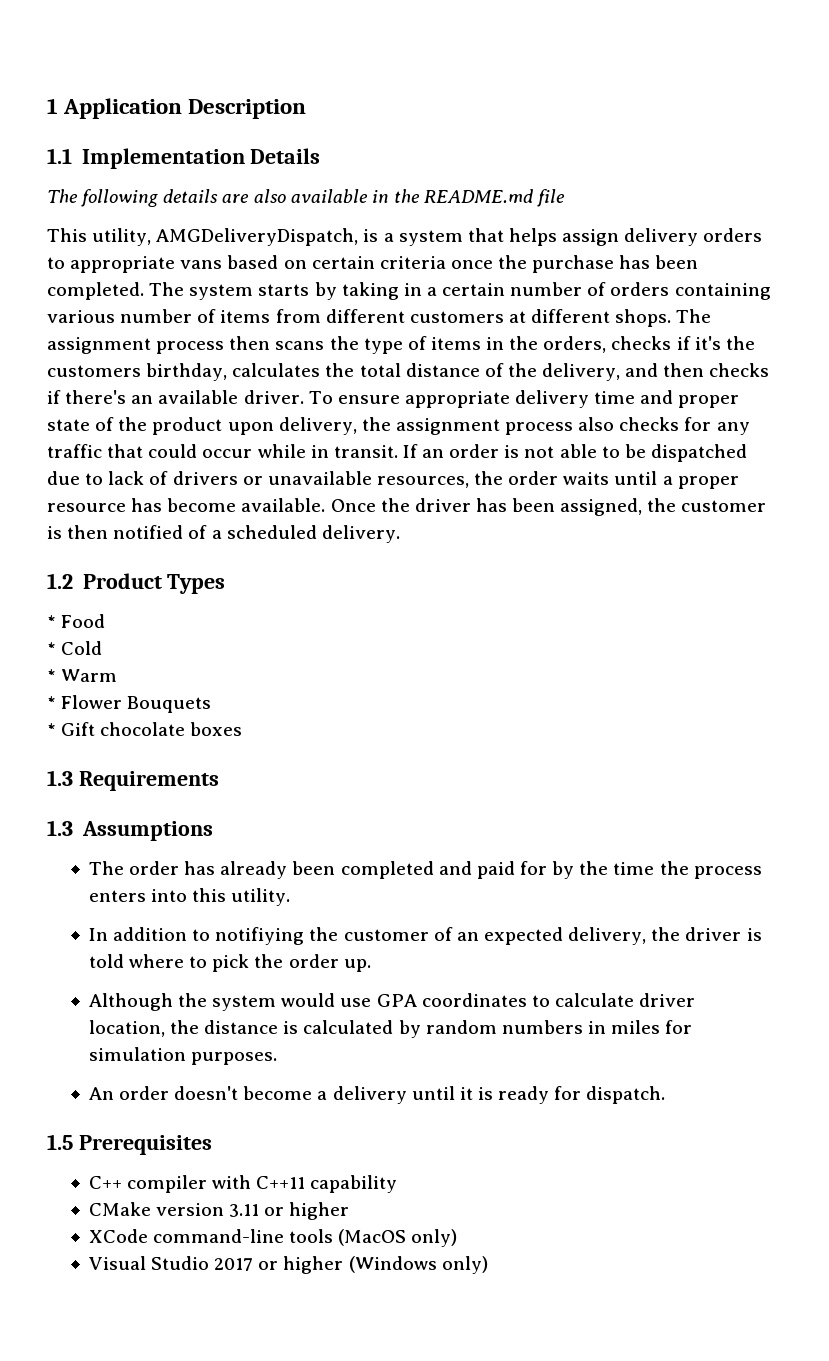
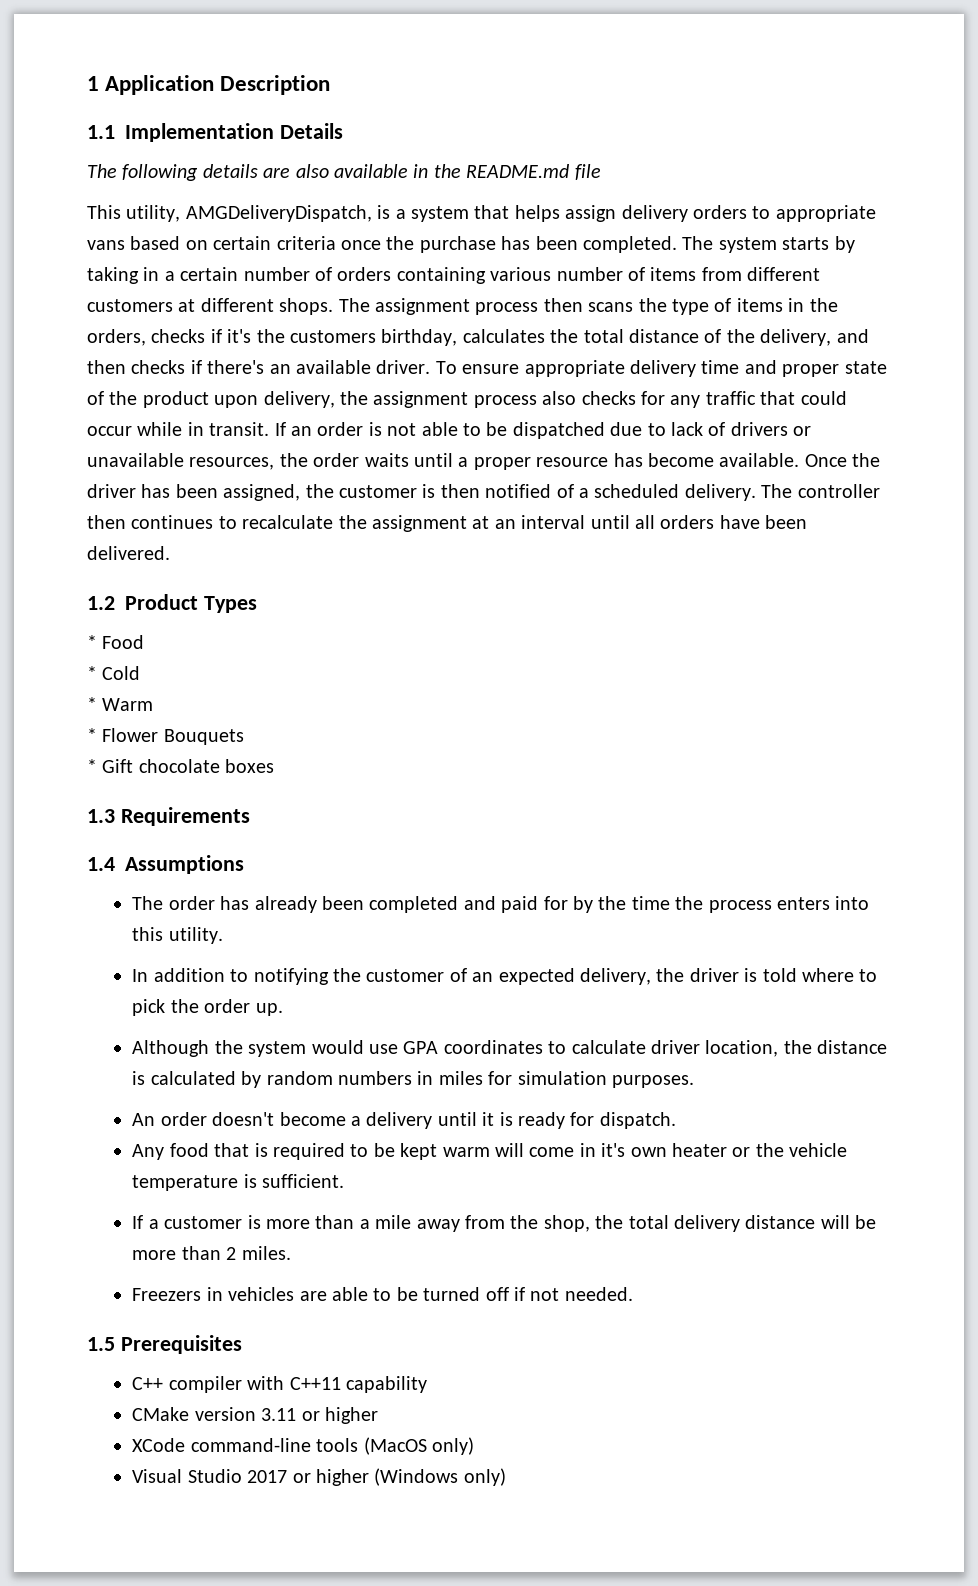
(400, 534) none -> [761,484,880,498] [87,515,808,532] [87,546,170,560] The controller then continues to recalculate the assignment at an interval until all orders have been delivered.
[47,820,73,836] 1.3 -> [87,857,115,871] 1.4
[215,927,305,945] notifiying -> [253,968,329,985] notifying
(666, 1095) none -> [132,1143,848,1160] [132,1174,345,1191] [132,1215,877,1232] [132,1246,291,1260] [132,1287,633,1301] // Any food that is required to be kept warm will come in it's own heater or the vehicle temperature is sufficient. // If a customer is more than a mile away from the shop, the total delivery distance will be more than 2 miles. // Freezers in vehicles are able to be turned off if not needed.

